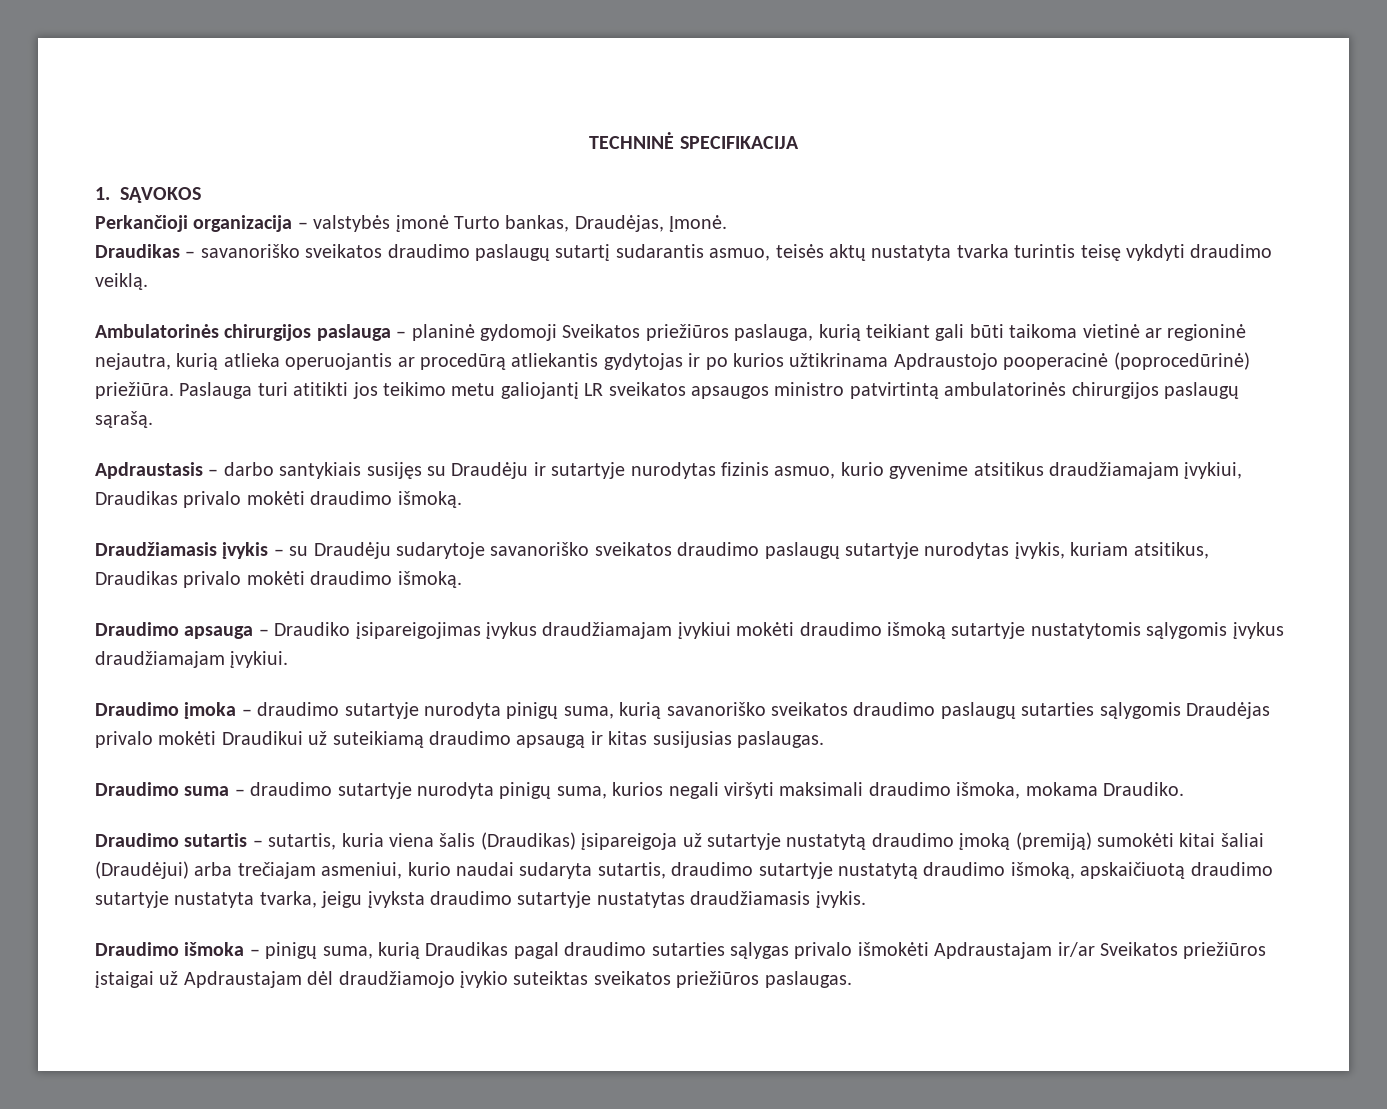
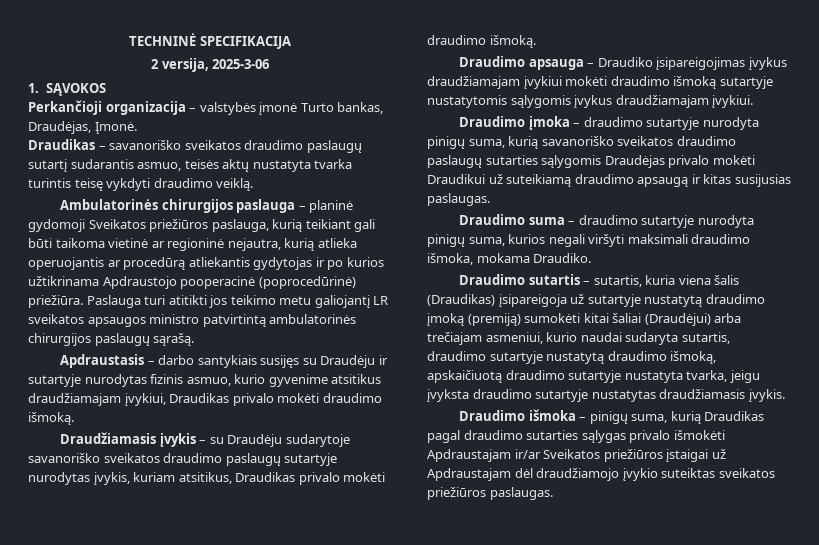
(799, 142) none -> [150,58,270,72] // 2 versija, 2025-3-06

